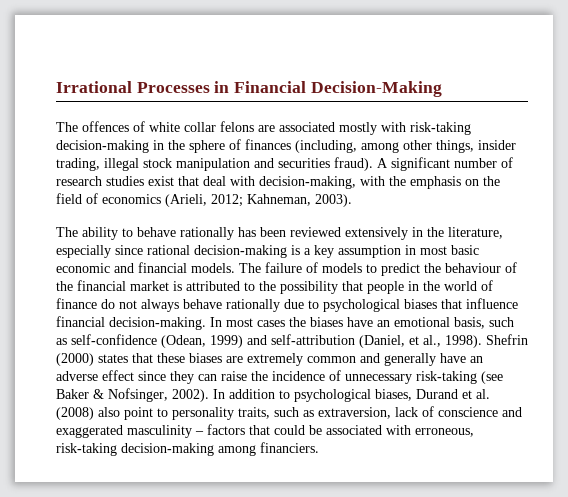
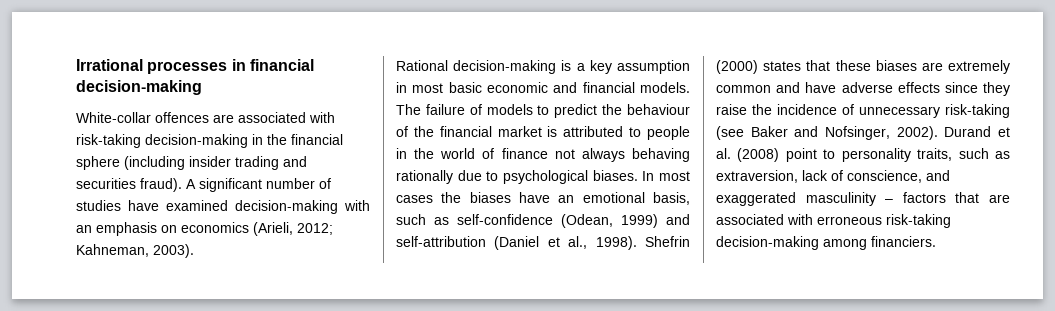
[136,81,442,97] [56,121,377,135] Processes in Financial Decision-Making // The offences of white collar felons are associated mostly -> [147,59,314,74] [76,80,202,95] [76,112,306,123] processes in financial decision-making // White-collar offences are associated
[189,139,516,153] [56,158,250,171] sphere of finances (including, among other things, insider trading, illegal stock manipulation -> [291,134,343,145] [76,156,279,170] financial sphere (including insider trading
[56,176,500,189] [56,193,98,204] research studies exist that deal with decision-making, with the emphasis on the field of -> [76,200,370,214] [76,222,177,236] studies have examined decision-making with an emphasis on
[56,227,503,240] [56,245,190,258] The ability to behave rationally has been reviewed extensively in the literature, especially since rational -> [396,60,448,71] Rational
[259,281,363,294] the possibility that -> (642, 132) none
[101,299,115,309] do -> (548, 153) none
[183,299,222,309] behave -> [632,148,690,162] behaving
[404,298,518,309] [56,316,206,330] biases that influence financial decision-making. -> [592,170,638,181] biases.
[359,335,405,348] (Daniel, -> [494,236,540,250] (Daniel
[384,353,483,366] [56,370,134,381] generally have an adverse effect -> [805,82,940,93] have adverse effects
[198,374,217,381] can -> (1010, 89) none
[93,389,104,399] & -> [794,126,819,137] and
[213,389,412,402] In addition to psychological biases, -> (938, 133) none
[98,407,120,417] also -> (780, 155) none
[438,407,498,417] conscience -> [847,170,922,183] conscience,
[274,425,474,437] could be associated with erroneous, -> [989,194,1010,203] [716,214,882,225] are associated with erroneous

